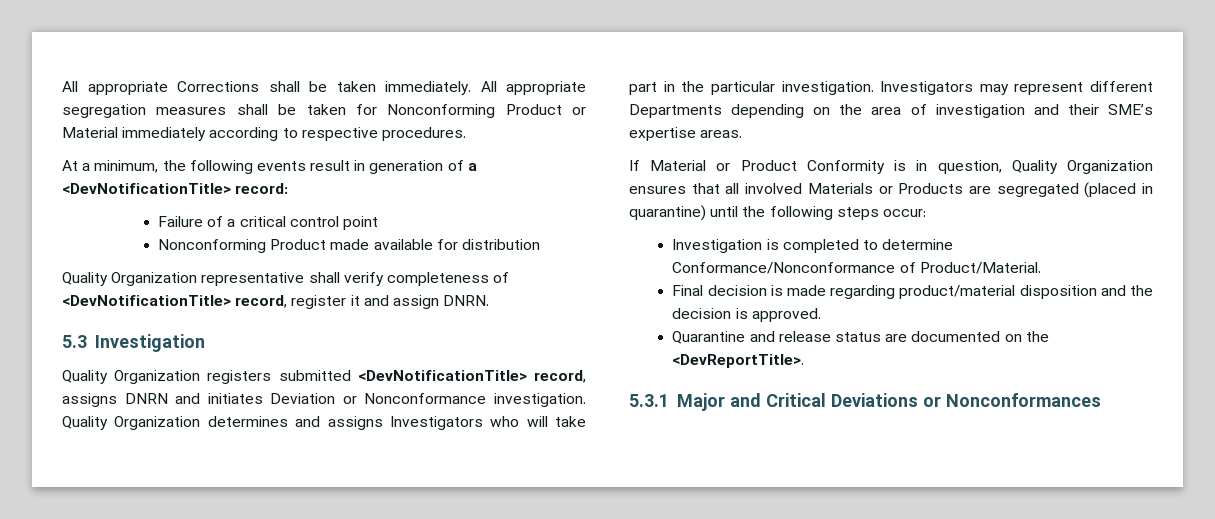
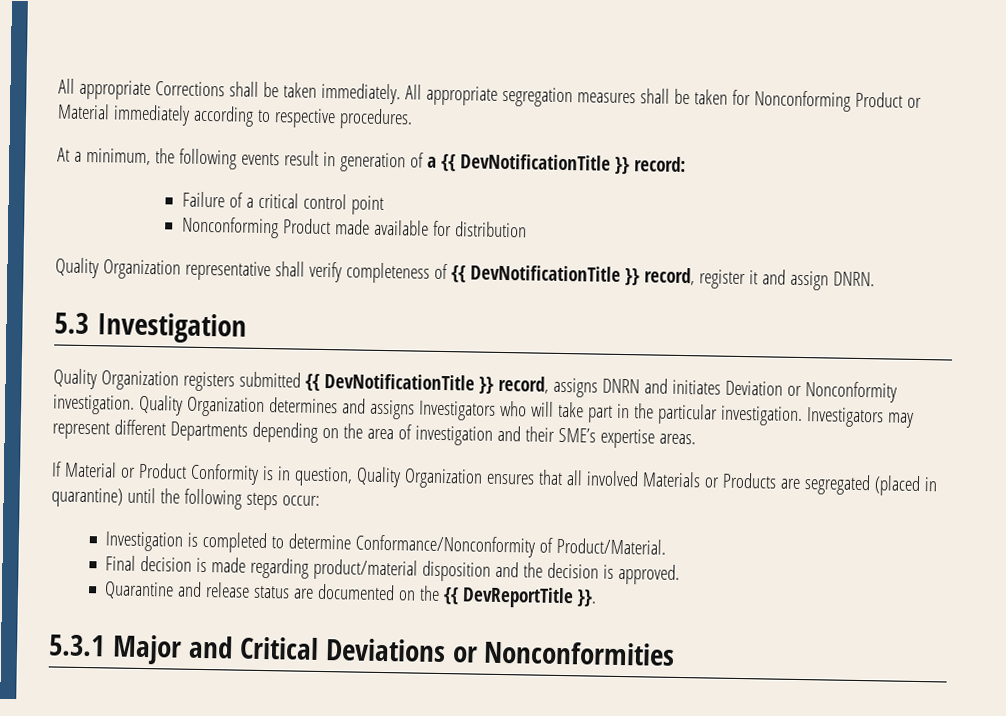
[62,183,231,194] <DevNotificationTitle> -> [440,153,630,175] {{ DevNotificationTitle }}
[62,295,231,306] <DevNotificationTitle> -> [450,264,640,286] {{ DevNotificationTitle }}
[357,370,527,381] <DevNotificationTitle> -> [304,372,494,394] {{ DevNotificationTitle }}
[364,393,487,404] Nonconformance -> [804,381,897,403] Nonconformity
[672,262,896,274] Conformance/Nonconformance -> [355,534,536,558] Conformance/Nonconformity
[672,354,805,368] <DevReportTitle>. -> [443,586,598,609] {{ DevReportTitle }}.
[945,393,1101,407] Nonconformances -> [483,640,676,666] Nonconformities

